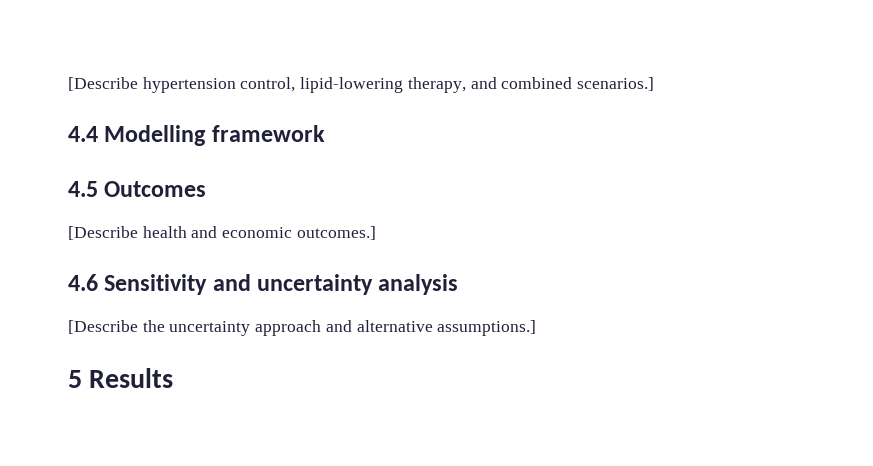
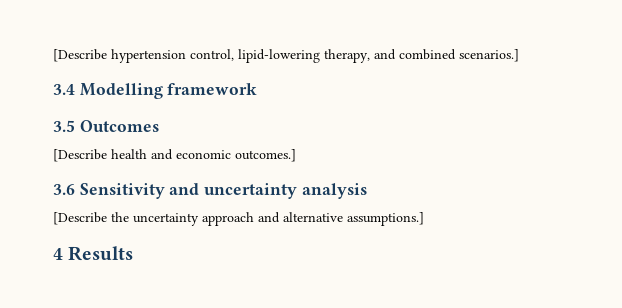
[68,126,98,142] 4.4 -> [53,84,75,95] 3.4
[68,181,98,197] 4.5 -> [53,120,75,132] 3.5
[68,274,98,291] 4.6 -> [53,184,75,195] 3.6
[68,370,82,388] 5 -> [53,248,63,260] 4

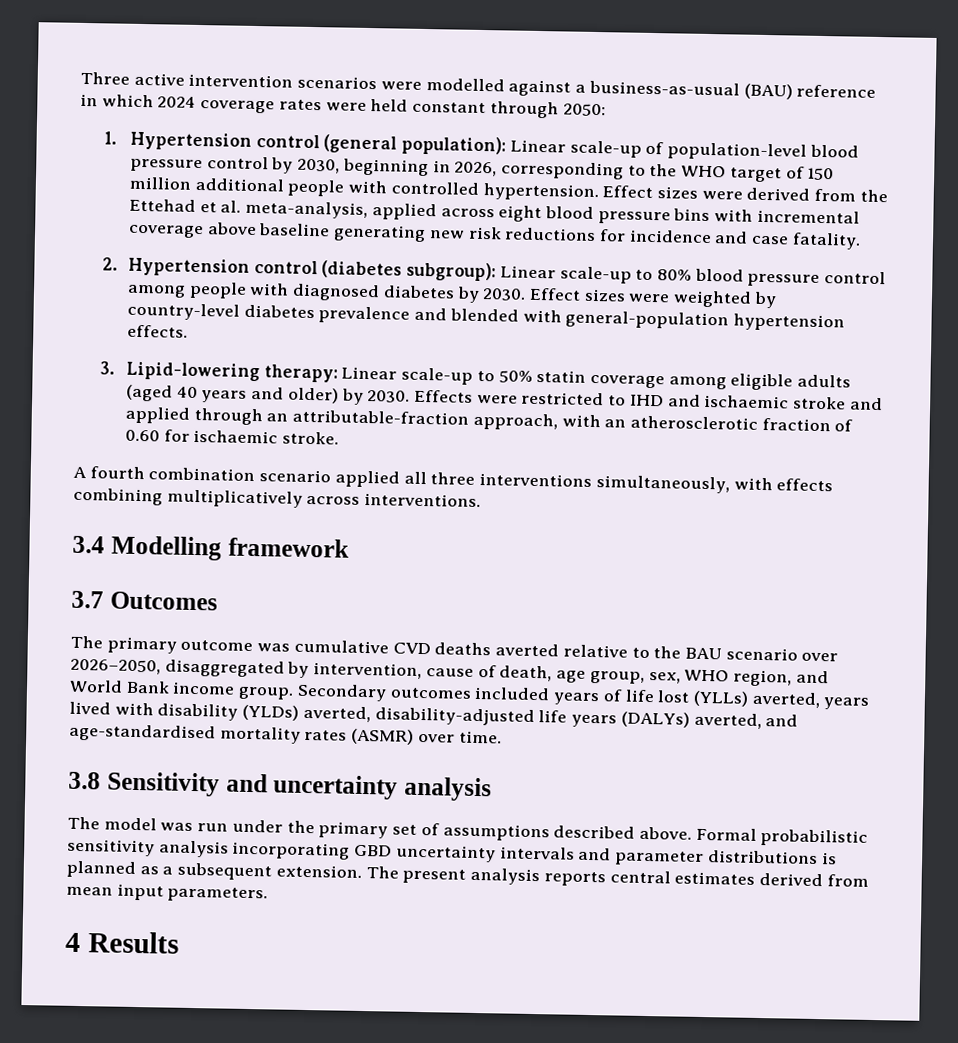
[53,49,519,63] [Describe hypertension control, lipid-lowering therapy, and combined scenarios.] -> [80,71,877,100] [80,93,606,119] [104,131,859,161] [129,156,835,183] [128,176,888,203] [128,198,860,225] [127,222,861,250] [102,257,887,287] [126,281,777,309] [126,302,846,332] [126,324,188,338] [100,361,852,391] [125,384,883,411] [124,406,854,432] [124,429,340,445] [73,466,834,494] [73,487,482,508] Three active intervention scenarios were modelled against a business-as-usual (BAU) reference in which 2024 coverage rates were held constant through 2050: // 1. Hypertension control (general population): Linear scale-up of population-level blood pressure control by 2030, beginning in 2026, corresponding to the WHO target of 150 million additional people with controlled hypertension. Effect sizes were derived from the Ettehad et al. meta-analysis, applied across eight blood pressure bins with incremental coverage above baseline generating new risk reductions for incidence and case fatality. // 2. Hypertension control (diabetes subgroup): Linear scale-up to 80% blood pressure control among people with diagnosed diabetes by 2030. Effect sizes were weighted by country-level diabetes prevalence and blended with general-population hypertension effects. // 3. Lipid-lowering therapy: Linear scale-up to 50% statin coverage among eligible adults (aged 40 years and older) by 2030. Effects were restricted to IHD and ischaemic stroke and applied through an attributable-fraction approach, with an atherosclerotic fraction of 0.60 for ischaemic stroke. // A fourth combination scenario applied all three interventions simultaneously, with effects combining multiplicatively across interventions.
[53,120,75,132] 3.5 -> [71,590,104,609] 3.7
[53,149,296,162] [53,183,367,199] [53,212,424,226] [Describe health and economic outcomes.] // 3.6 Sensitivity and uncertainty analysis // [Describe the uncertainty approach and alternative assumptions.] -> [70,635,839,662] [70,658,829,687] [69,679,870,710] [69,701,799,730] [69,723,502,745] [68,771,492,802] [67,816,869,847] [67,838,837,867] [66,860,869,887] [66,883,269,903] The primary outcome was cumulative CVD deaths averted relative to the BAU scenario over 2026–2050, disaggregated by intervention, cause of death, age group, sex, WHO region, and World Bank income group. Secondary outcomes included years of life lost (YLLs) averted, years lived with disability (YLDs) averted, disability-adjusted life years (DALYs) averted, and age-standardised mortality rates (ASMR) over time. // 3.8 Sensitivity and uncertainty analysis // The model was run under the primary set of assumptions described above. Formal probabilistic sensitivity analysis incorporating GBD uncertainty intervals and parameter distributions is planned as a subsequent extension. The present analysis reports central estimates derived from mean input parameters.

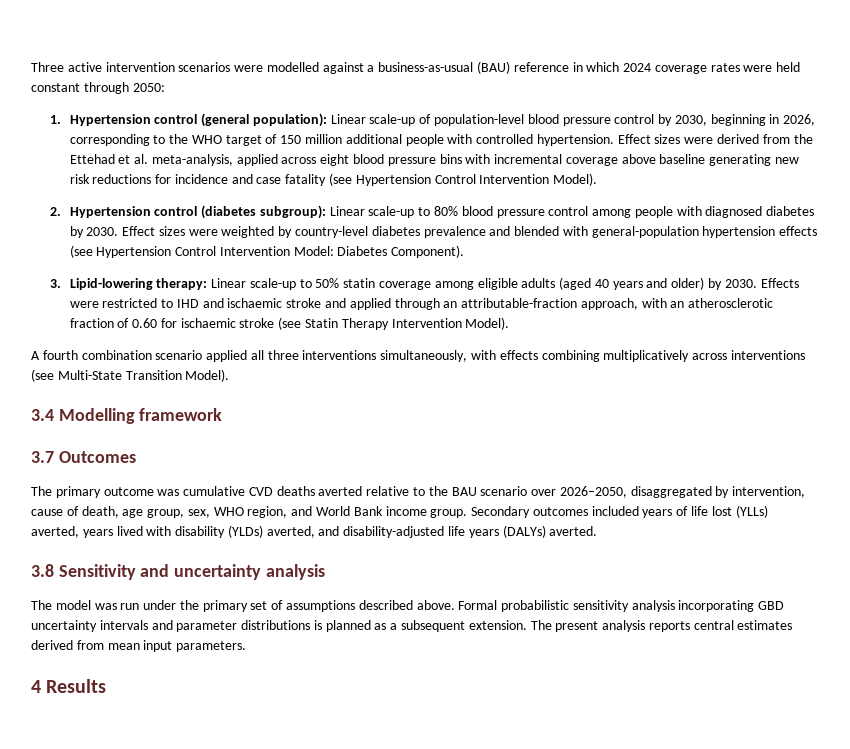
[791,232,861,250] fatality. -> [285,173,598,186] fatality (see Hypertension Control Intervention Model).
[126,324,188,338] effects. -> [779,226,818,236] [69,245,465,258] effects (see Hypertension Control Intervention Model: Diabetes Component).
[282,431,340,445] stroke. -> [239,317,510,330] stroke (see Statin Therapy Intervention Model).
[364,492,482,508] interventions. -> [730,350,805,360] [31,369,230,382] interventions (see Multi-State Transition Model).
(371, 714) none -> [318,526,340,536] and
[693,712,799,730] [69,723,502,745] averted, and age-standardised mortality rates (ASMR) over time. -> [549,526,598,536] averted.

